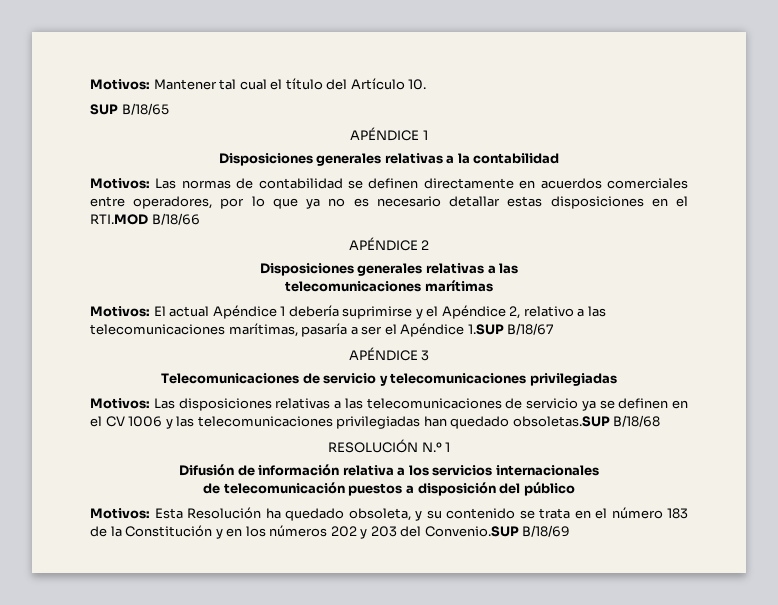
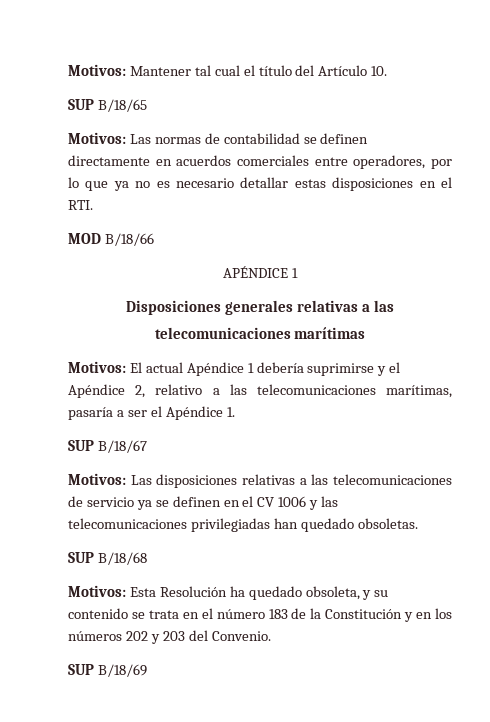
[350,127,428,141] [218,153,560,166] // APÉNDICE 1 // Disposiciones generales relativas a la contabilidad -> (147, 105) none
[90,214,148,225] RTI.MOD -> [68,200,93,210] [68,233,101,244] RTI. // MOD
[421,240,430,250] 2 -> [291,268,298,278] 1
[467,324,504,335] 1.SUP -> [226,407,235,417] [68,440,94,451] 1. // SUP
[348,347,430,361] [161,373,617,386] // APÉNDICE 3 // Telecomunicaciones de servicio y telecomunicaciones privilegiadas -> (147, 446) none
[512,416,610,427] obsoletas.SUP -> [357,518,418,529] [68,552,94,563] obsoletas. // SUP
[327,439,451,453] [179,464,599,476] [203,482,575,496] // RESOLUCIÓN N.º 1 // Difusión de información relativa a los servicios internacionales // de telecomunicación puestos a disposición del público -> (147, 558) none
[424,526,519,537] Convenio.SUP -> [211,631,271,641] [68,664,94,675] Convenio. // SUP

